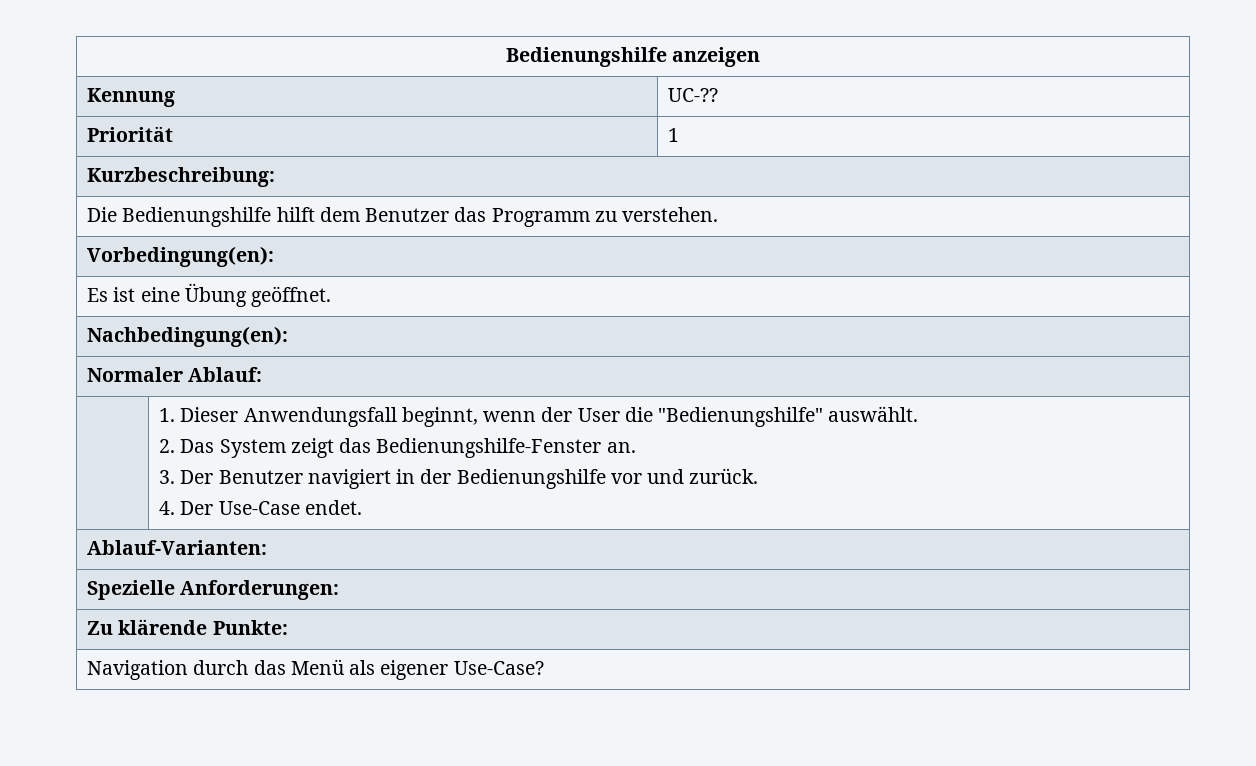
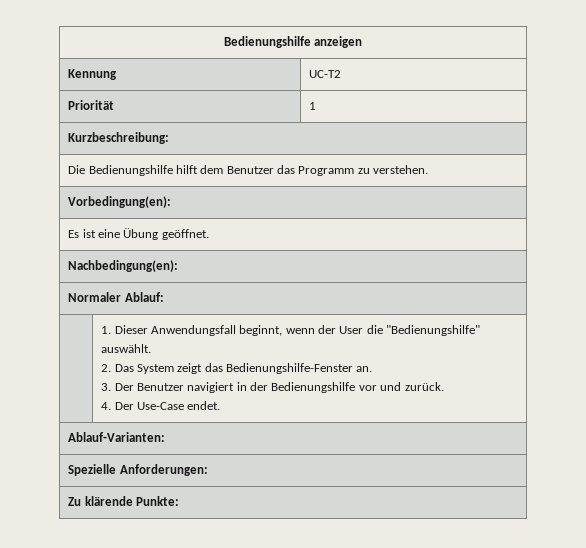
[668,88,719,102] UC-?? -> [309,70,342,78] UC-T2
[87,659,544,680] // Navigation durch das Menü als eigener Use-Case? -> (179, 501) none

